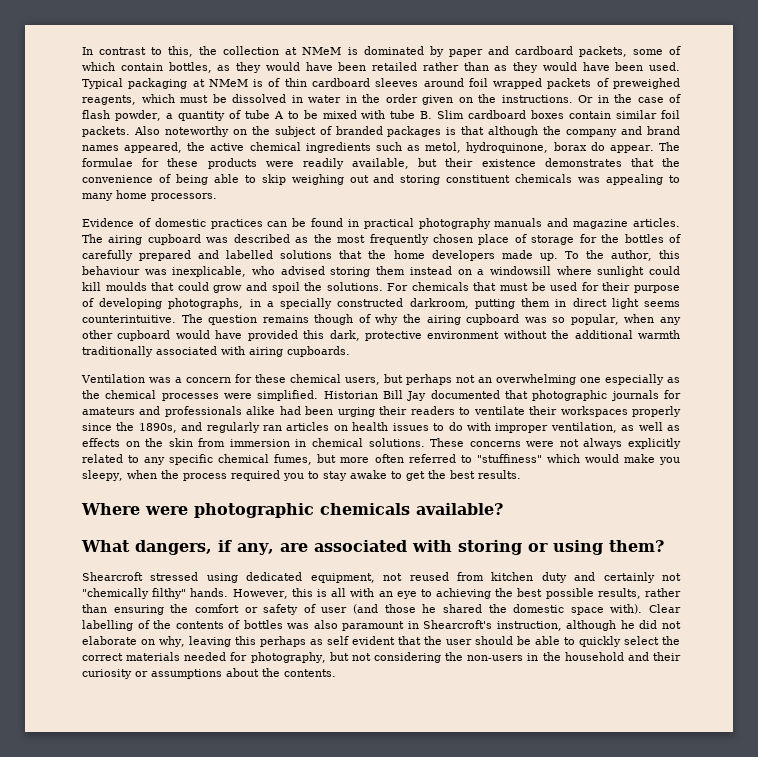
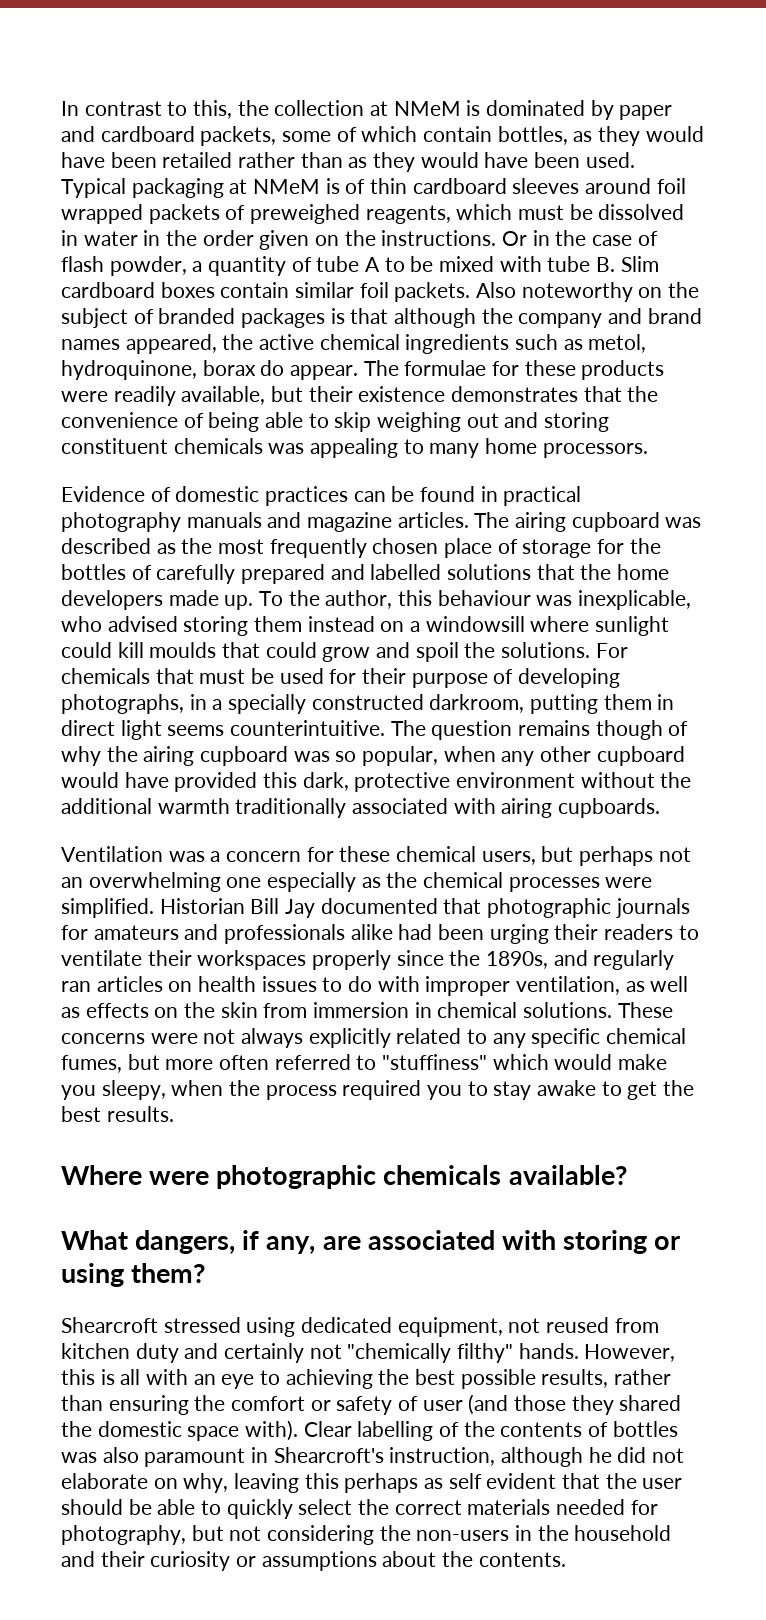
[422,604,437,613] he -> [571,1395,614,1415] they

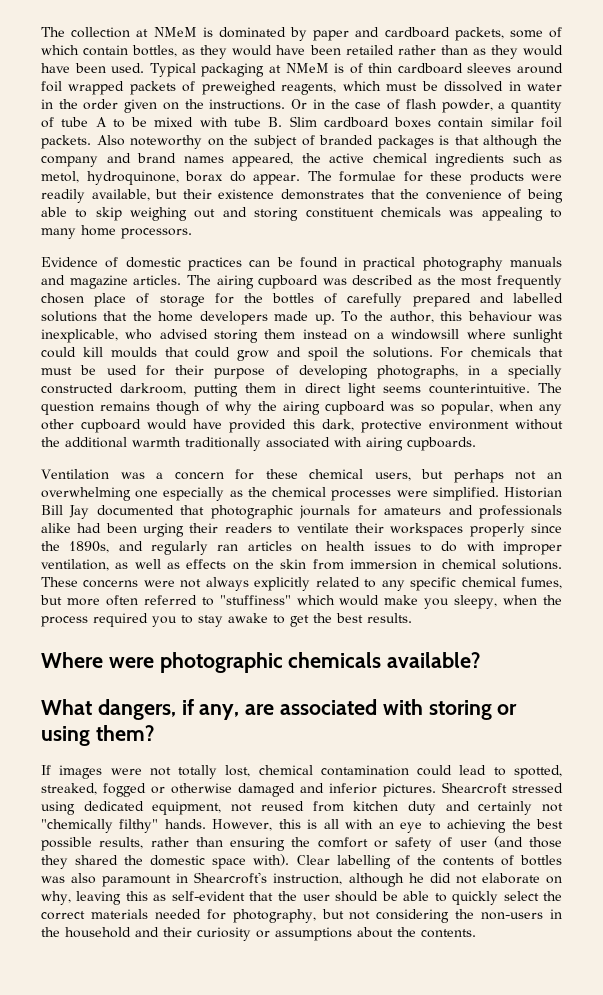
[61,100,269,119] In contrast to this, the -> [41,27,65,37] The
(206, 1273) none -> [41,765,562,779] [41,783,436,797] If images were not totally lost, chemical contamination could lead to spotted, streaked, fogged or otherwise damaged and inferior pictures.
[344,1473,557,1493] perhaps as self evident -> [153,891,245,901] as self-evident

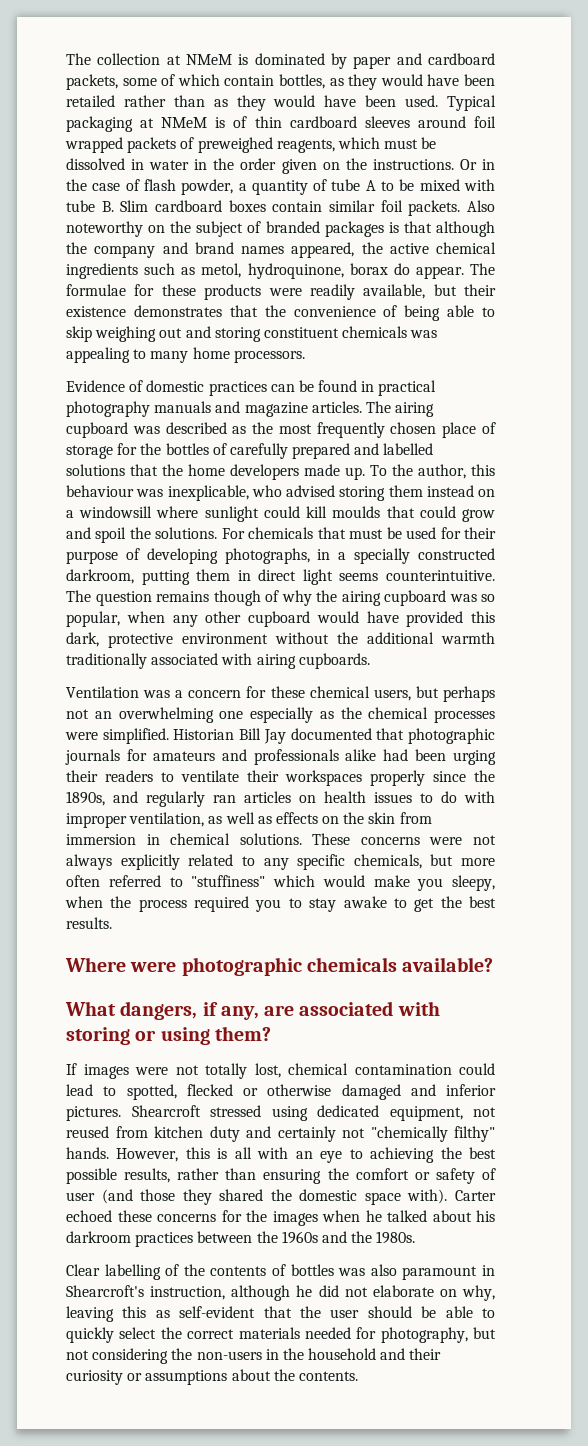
[461,577,562,589] chemical fumes, -> [353,854,422,869] chemicals,
[41,783,146,797] streaked, fogged -> [186,1084,233,1096] flecked
(290, 860) none -> [454,1190,496,1201] [66,1210,495,1226] [66,1231,416,1247] Carter echoed these concerns for the images when he talked about his darkroom practices between the 1960s and the 1980s. //

